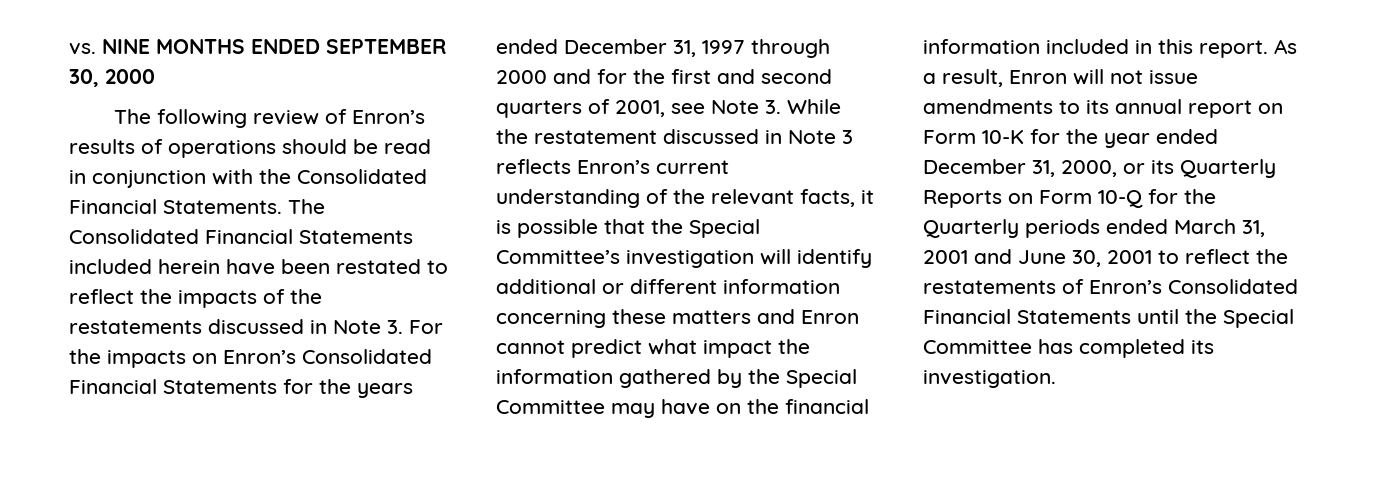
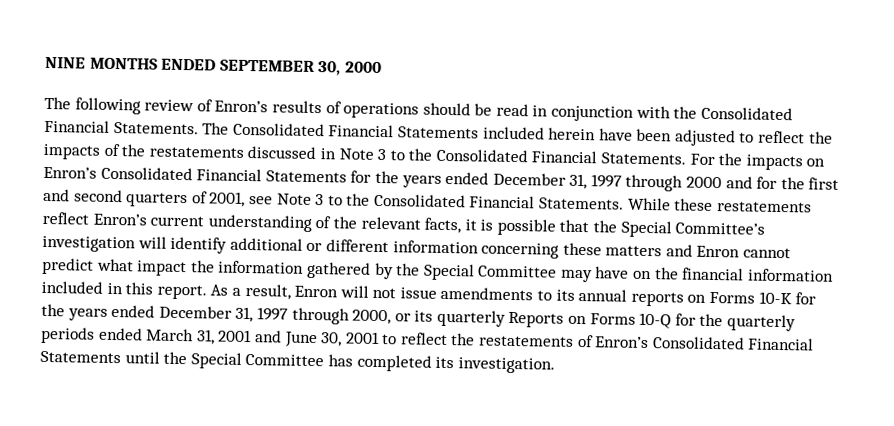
[69,43,96,55] vs. -> (45, 62) none
[336,259,421,274] restated -> [674,129,736,147] adjusted
[387,320,403,334] 3. -> [377,148,687,165] 3 to the Consolidated Financial Statements.
[765,99,841,114] [496,129,853,144] [496,159,571,174] 3. While the restatement discussed in Note 3 reflects -> [315,193,812,213] [42,211,89,225] 3 to the Consolidated Financial Statements. While these restatements reflect
[1188,100,1283,118] [923,130,976,144] report on Form -> [630,291,756,307] reports on Forms
[1104,129,1218,148] [923,159,1055,177] year ended December 31, -> [67,304,350,325] years ended December 31, 1997 through
[1180,159,1276,178] Quarterly -> [436,309,506,327] quarterly
[1039,190,1092,204] Form -> [589,313,636,325] Forms
[923,219,1019,238] Quarterly -> [727,314,797,332] quarterly

